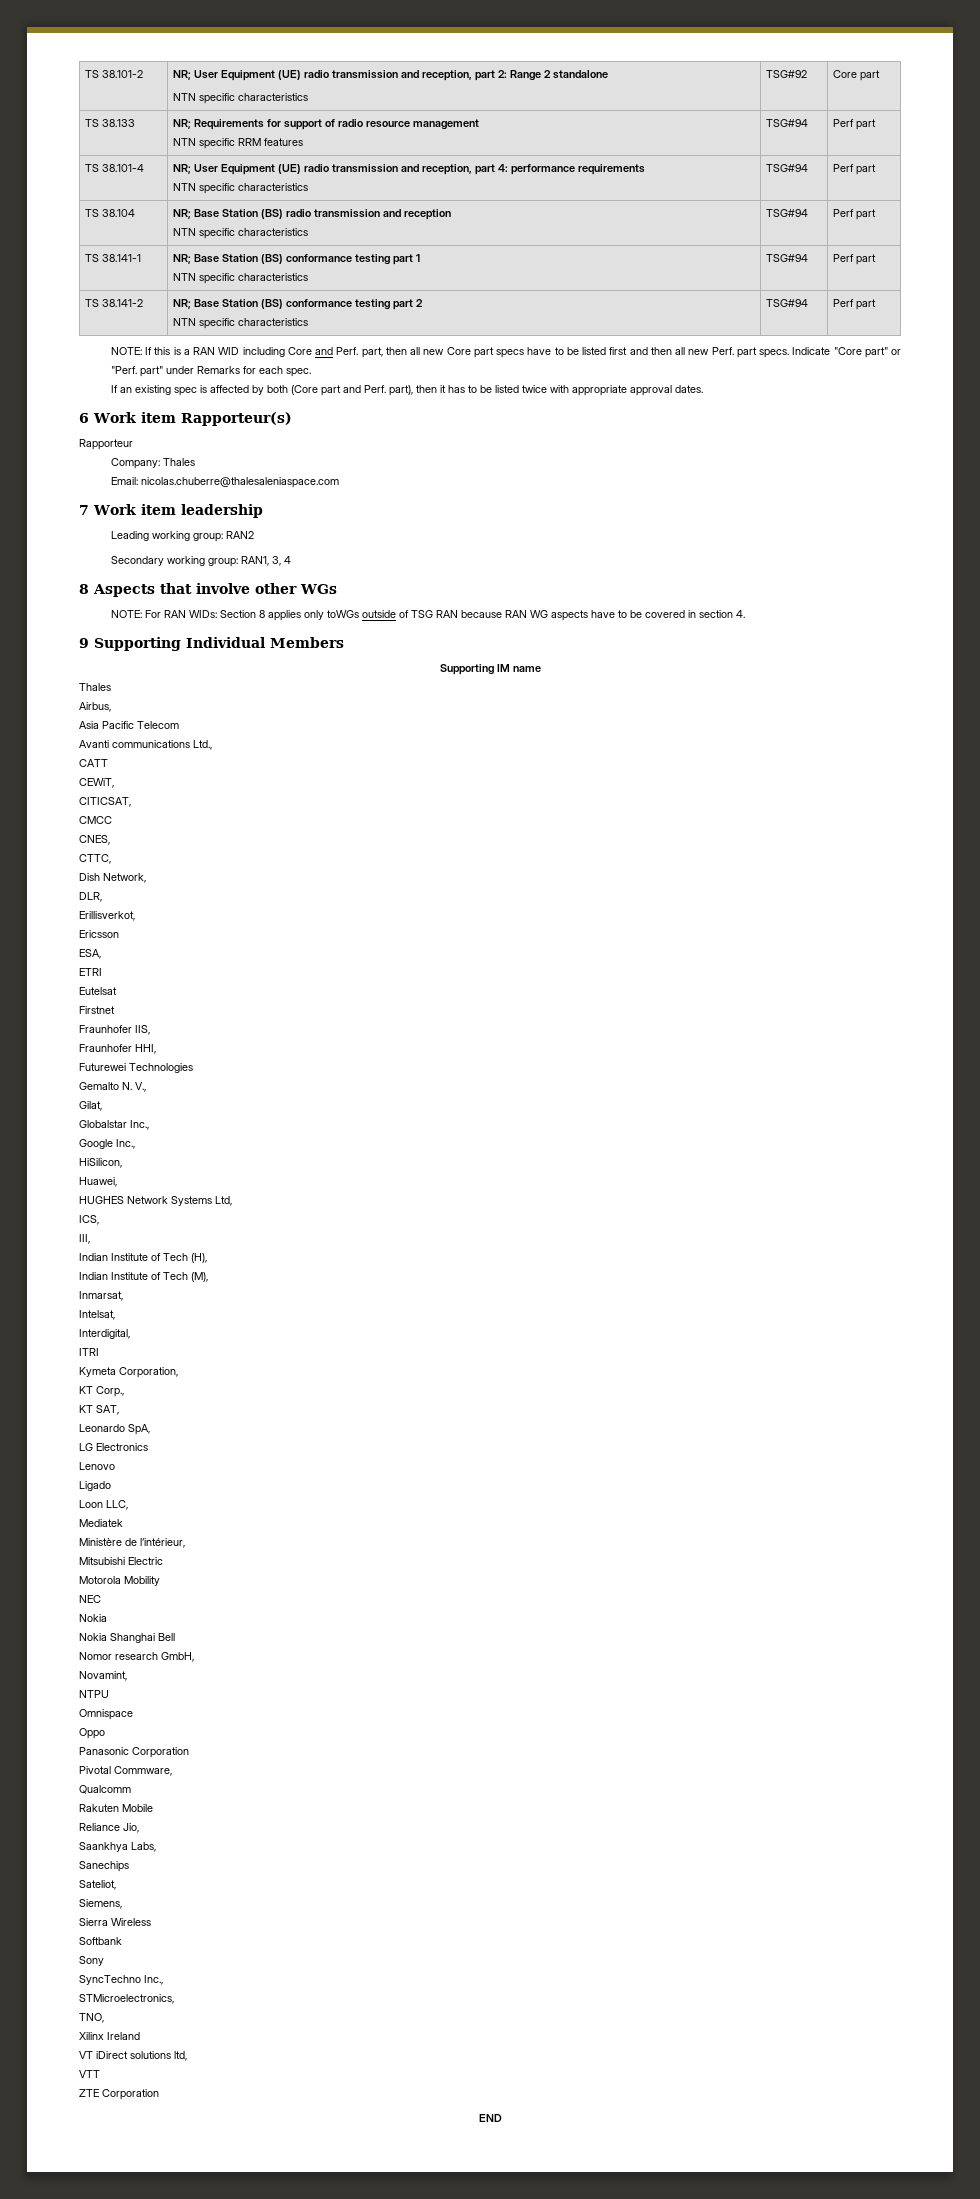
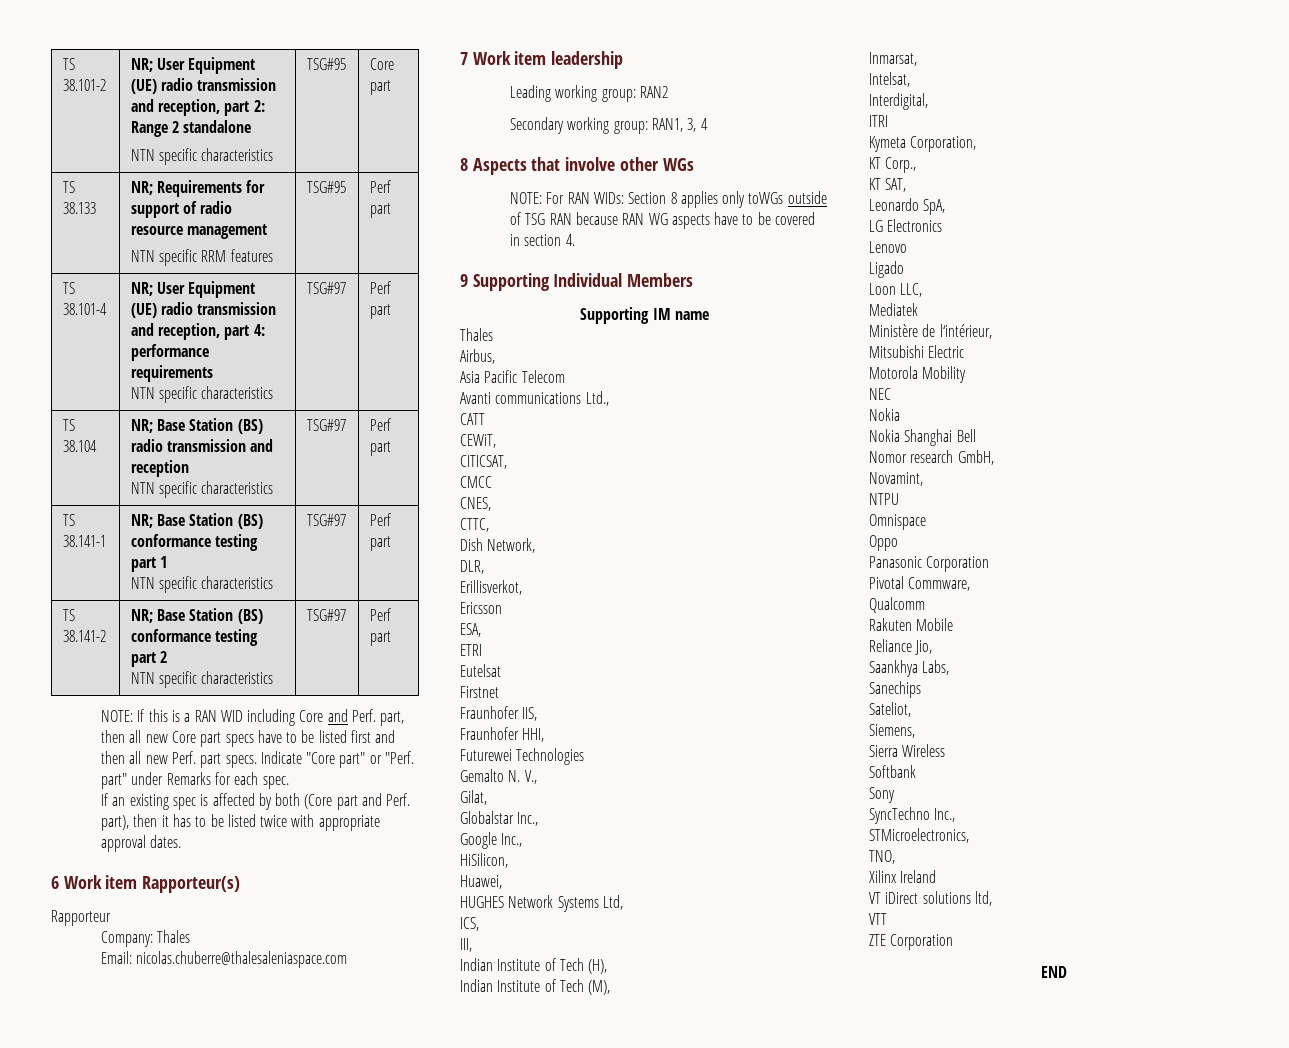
[766,70,808,78] TSG#92 -> [306,58,346,70] TSG#95
[766,119,809,127] TSG#94 -> [306,181,346,193] TSG#95
[766,164,809,172] TSG#94 -> [306,282,346,294] TSG#97
[766,209,809,217] TSG#94 -> [306,419,346,431] TSG#97
[766,254,809,262] TSG#94 -> [306,514,346,526] TSG#97
[766,299,809,307] TSG#94 -> [306,609,346,621] TSG#97

